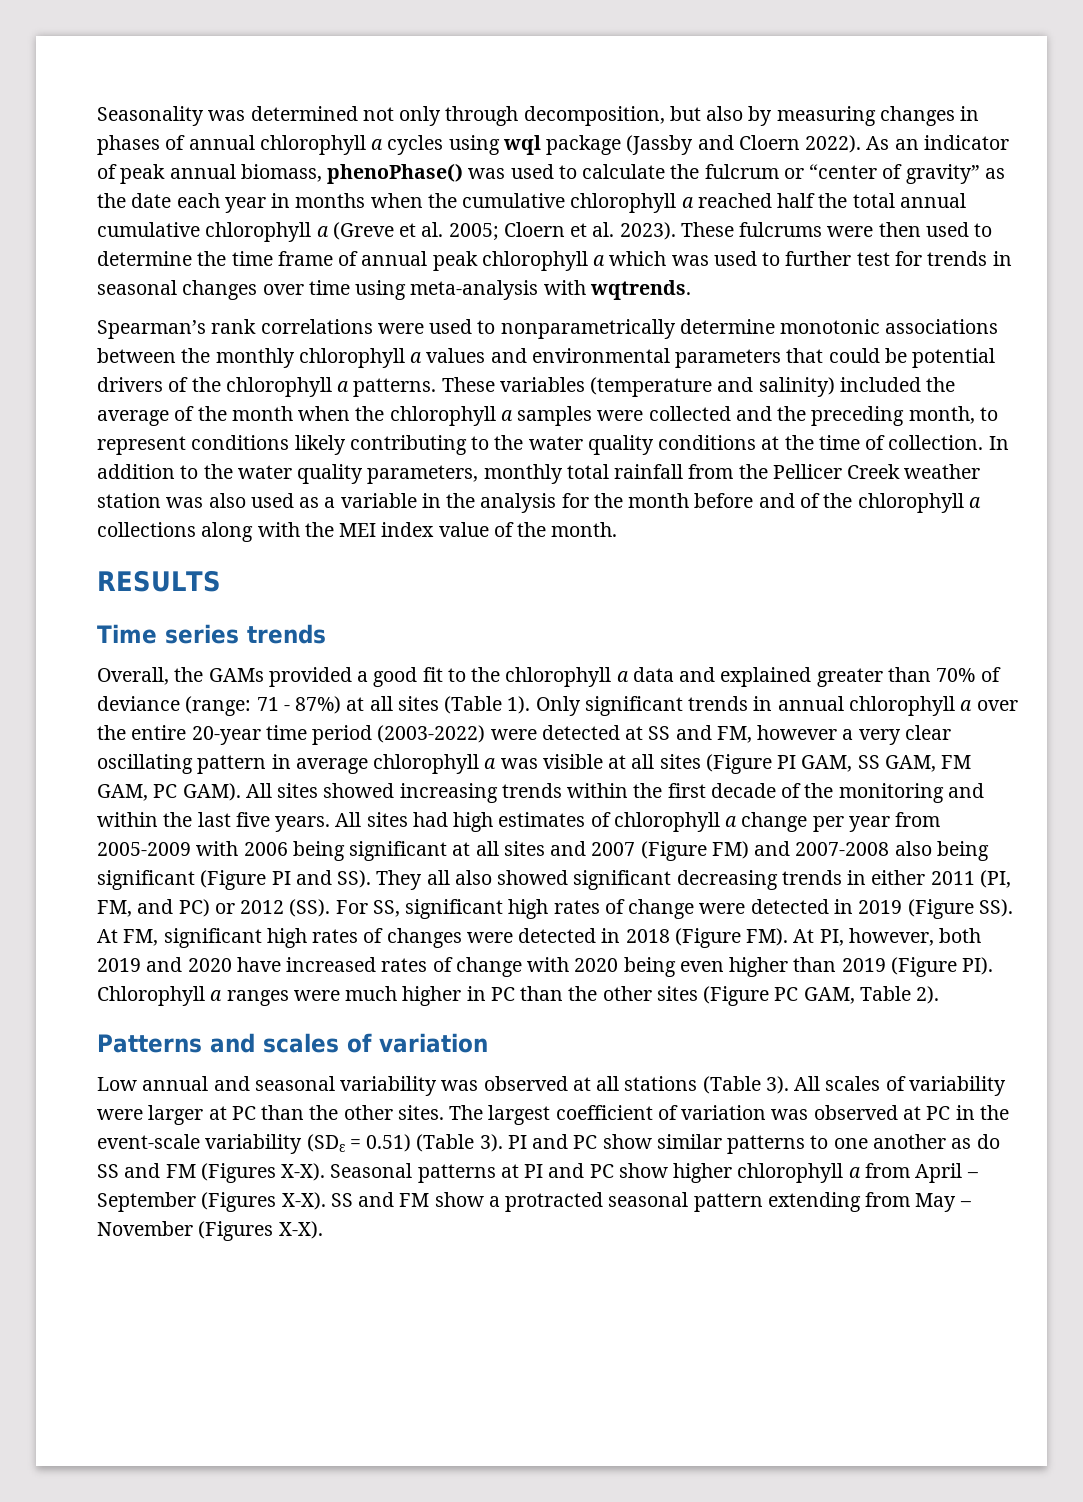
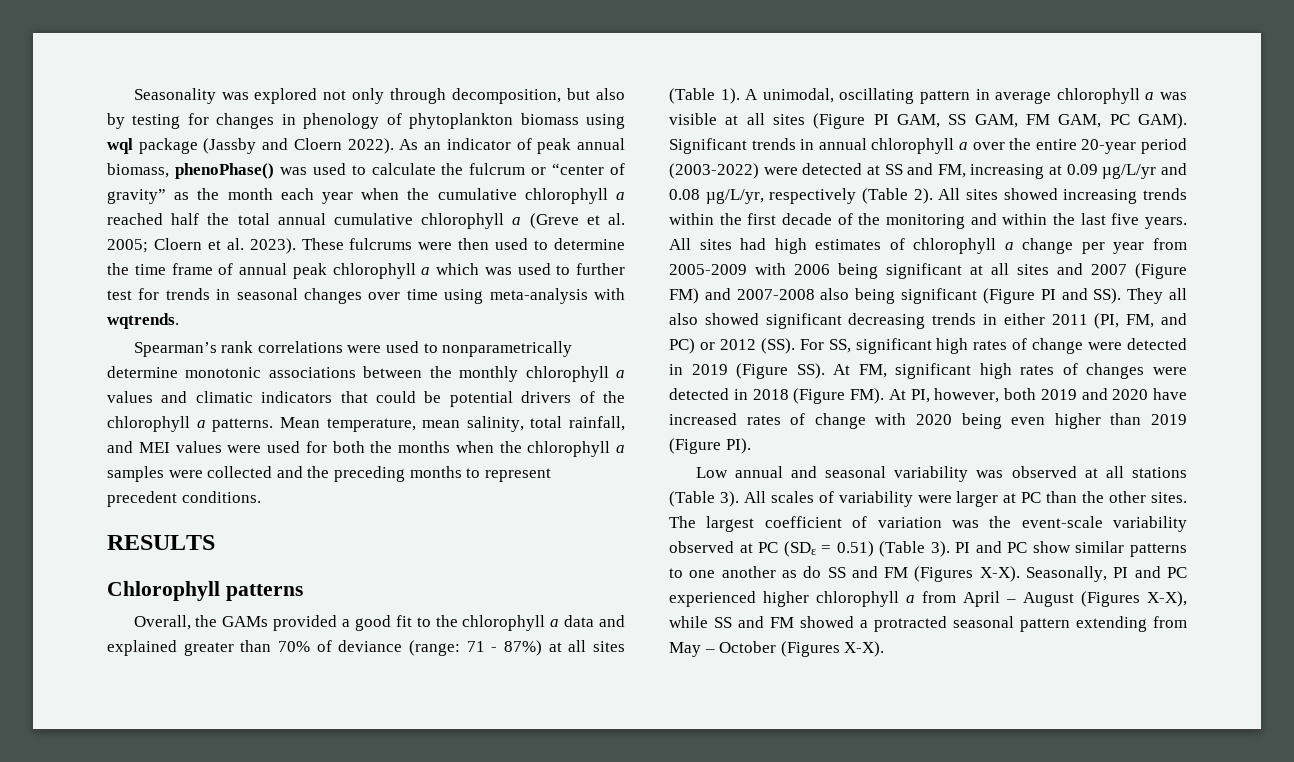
[250,106,358,121] determined -> [254,88,318,104] explored
[776,106,980,126] [97,135,444,155] measuring changes in phases of annual chlorophyll a cycles -> [132,113,579,129] testing for changes in phenology of phytoplankton biomass
[131,193,172,208] date -> [227,188,273,200] month
[271,193,366,208] in months -> (353, 198) none
[531,348,782,368] environmental parameters -> [195,391,333,403] climatic indicators
[441,377,956,397] [97,406,293,426] These variables (temperature and salinity) included the average of the month -> [279,416,625,432] [107,441,450,453] Mean temperature, mean salinity, total rainfall, and MEI values were used for both the months
[908,406,975,424] month, -> [409,466,462,478] months
[191,435,1009,455] [97,464,981,484] [97,493,981,513] [97,522,618,542] [97,570,221,592] [97,624,326,644] conditions likely contributing to the water quality conditions at the time of collection. In addition to the water quality parameters, monthly total rainfall from the Pellicer Creek weather station was also used as a variable in the analysis for the month before and of the chlorophyll a collections along with the MEI index value of the month. // RESULTS // Time series trends -> [107,491,261,507] [107,535,215,550] [107,581,303,601] precedent conditions. // RESULTS // Chlorophyll patterns
[535,696,1018,716] [97,725,951,745] Only significant trends in annual chlorophyll a over the entire 20-year time period (2003-2022) were detected at SS and FM, however a very clear -> [745,88,834,103] A unimodal,
(241, 792) none -> [669,138,1187,154] [669,163,1187,179] [669,188,933,204] Significant trends in annual chlorophyll a over the entire 20-year period (2003-2022) were detected at SS and FM, increasing at 0.09 µg/L/yr and 0.08 µg/L/yr, respectively (Table 2).
[97,986,940,1006] [97,1033,488,1053] Chlorophyll a ranges were much higher in PC than the other sites (Figure PC GAM, Table 2). // Patterns and scales of variation -> (751, 446) none
[813,1105,1009,1120] [97,1134,303,1154] observed at PC in the event-scale variability -> [989,516,1187,532] [669,541,779,553] the event-scale variability observed at PC
[330,1163,668,1183] Seasonal patterns at PI and PC show -> [1026,566,1187,582] [669,591,756,607] Seasonally, PI and PC experienced
[97,1192,484,1212] September (Figures X-X). SS and FM show -> [1023,591,1187,607] [669,616,854,628] August (Figures X-X), while SS and FM showed
[97,1221,193,1236] November -> [719,641,777,653] October

